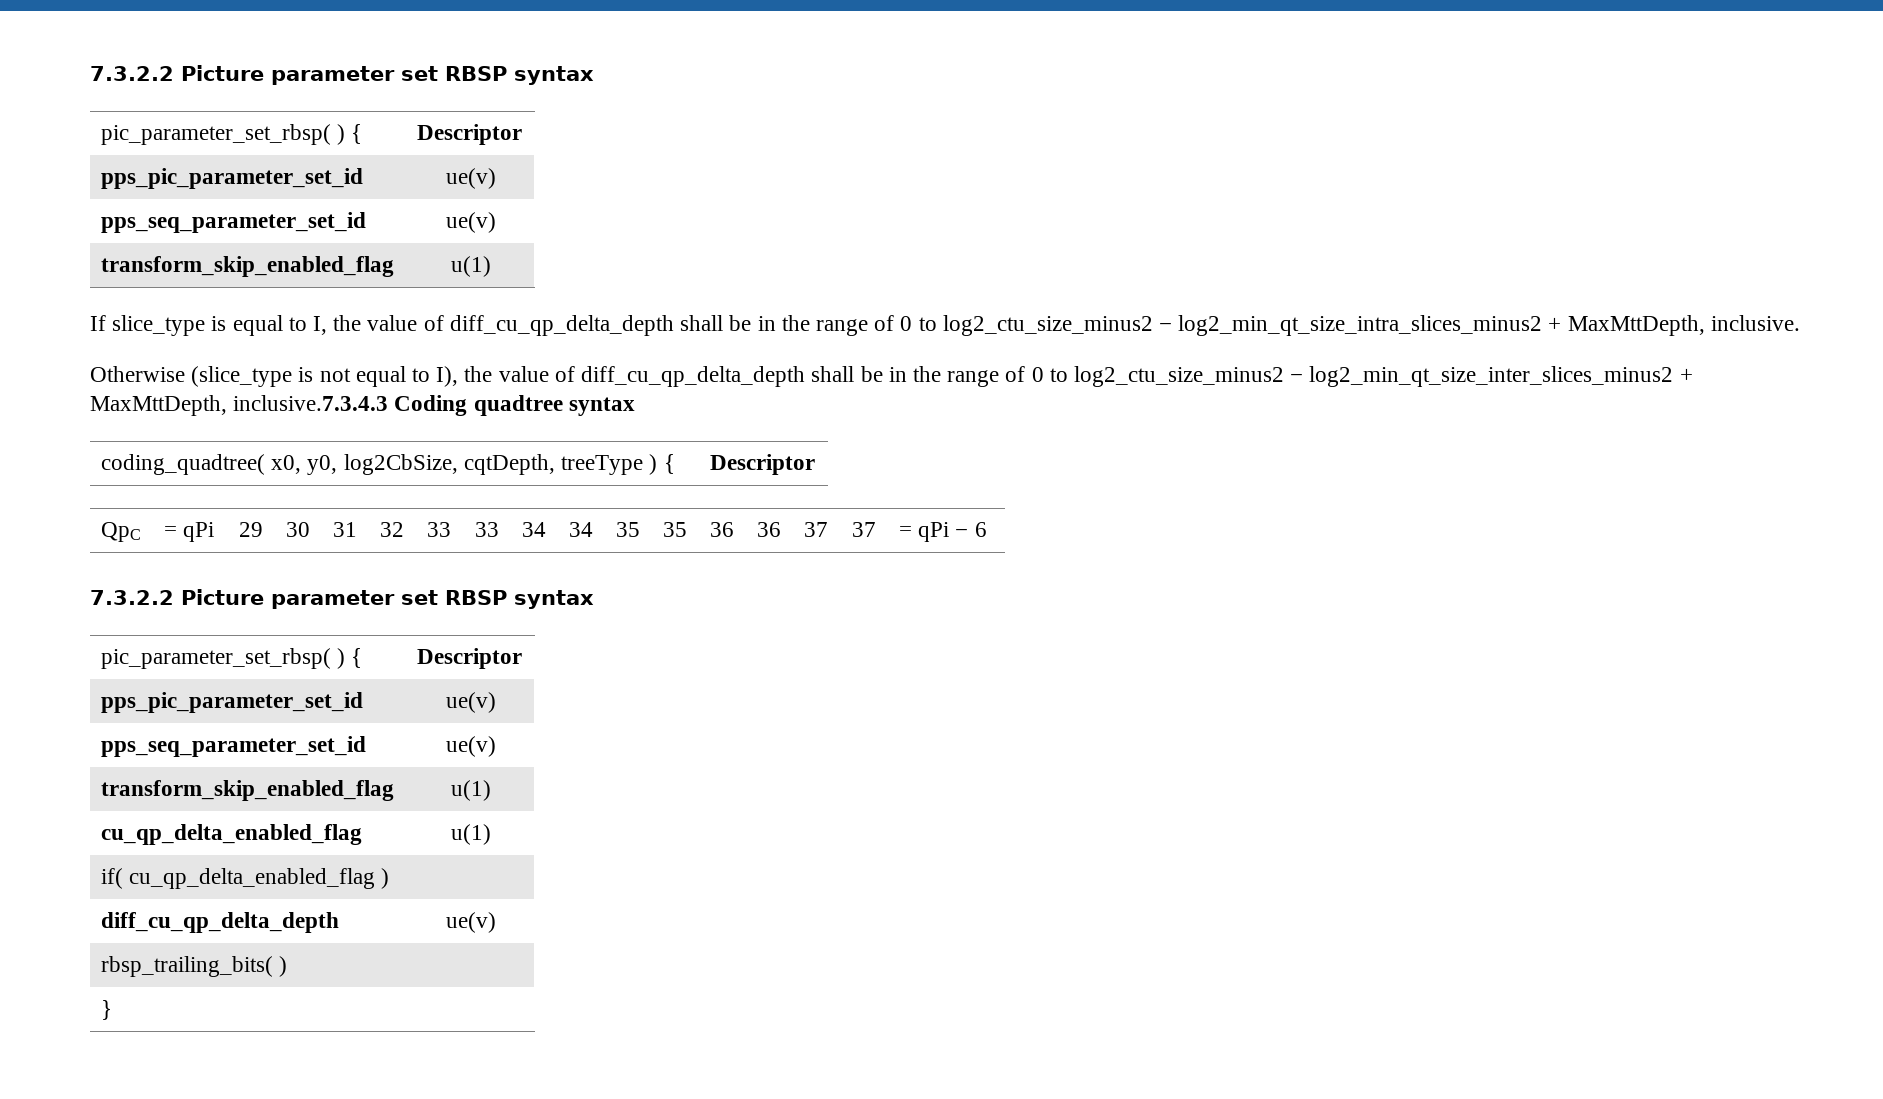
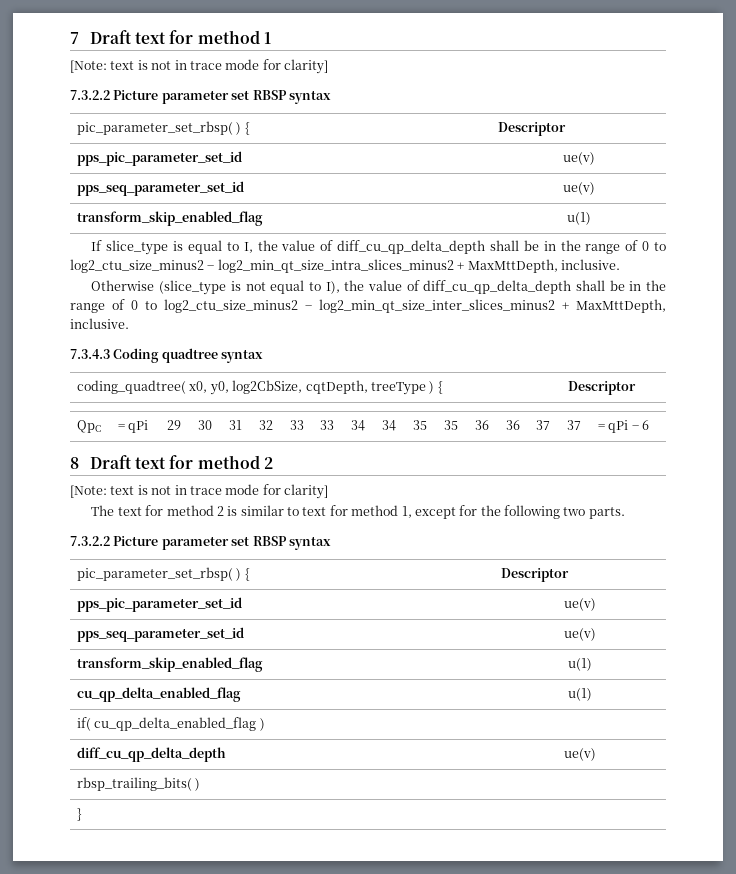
(90, 73) none -> [70,30,271,44] [70,59,328,74] 7 Draft text for method 1 // [Note: text is not in trace mode for clarity] //
[233,395,389,411] inclusive.7.3.4.3 -> [70,318,129,329] [70,349,110,359] inclusive. // 7.3.4.3
(987, 529) none -> [70,455,273,469] [70,484,328,499] [91,505,625,519] // 8 Draft text for method 2 // [Note: text is not in trace mode for clarity] // The text for method 2 is similar to text for method 1, except for the following two parts.

